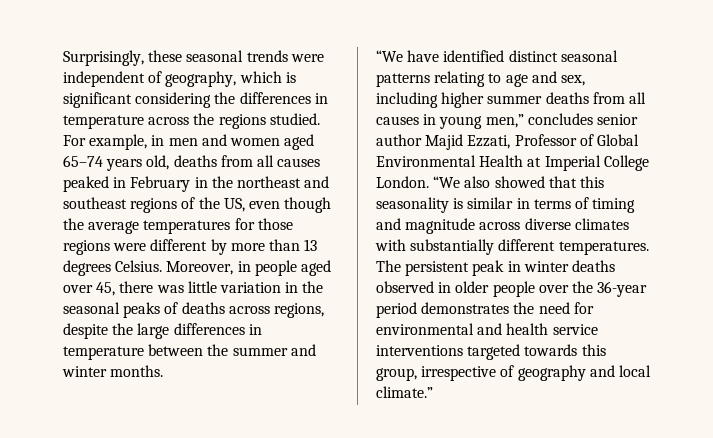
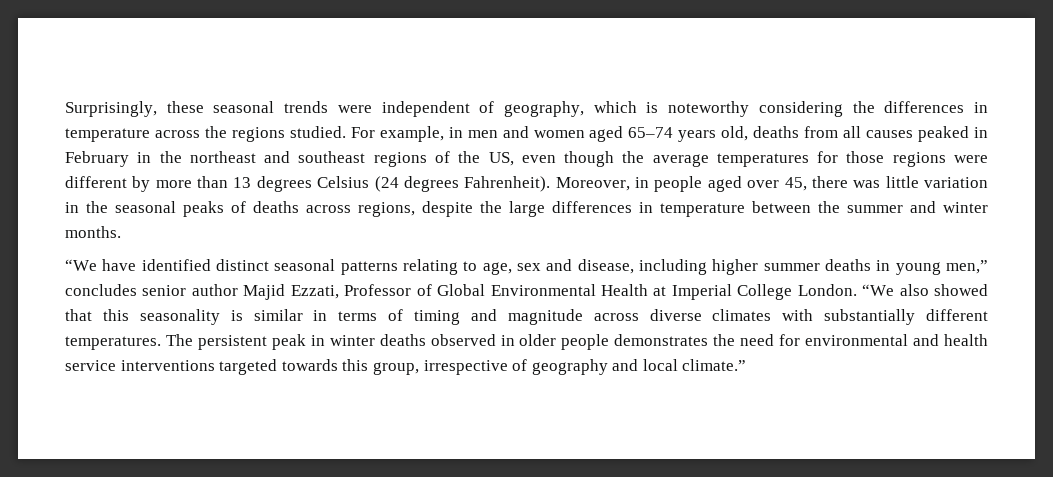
[63,92,132,108] significant -> [668,101,750,117] noteworthy
[115,260,163,272] Celsius. -> [317,176,551,192] Celsius (24 degrees Fahrenheit).
[505,71,585,87] age and sex, -> [482,259,634,275] age, sex and disease,
[592,92,646,104] [376,116,419,125] from all causes -> (872, 265) none
[538,281,648,297] [376,302,417,318] over the 36-year period -> (610, 342) none

